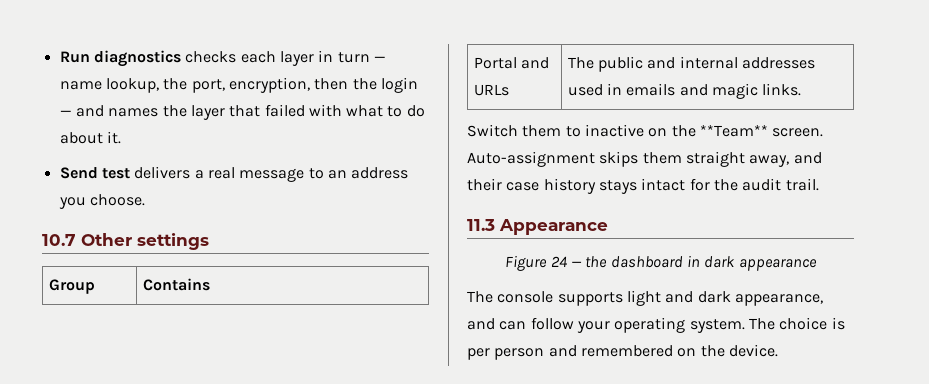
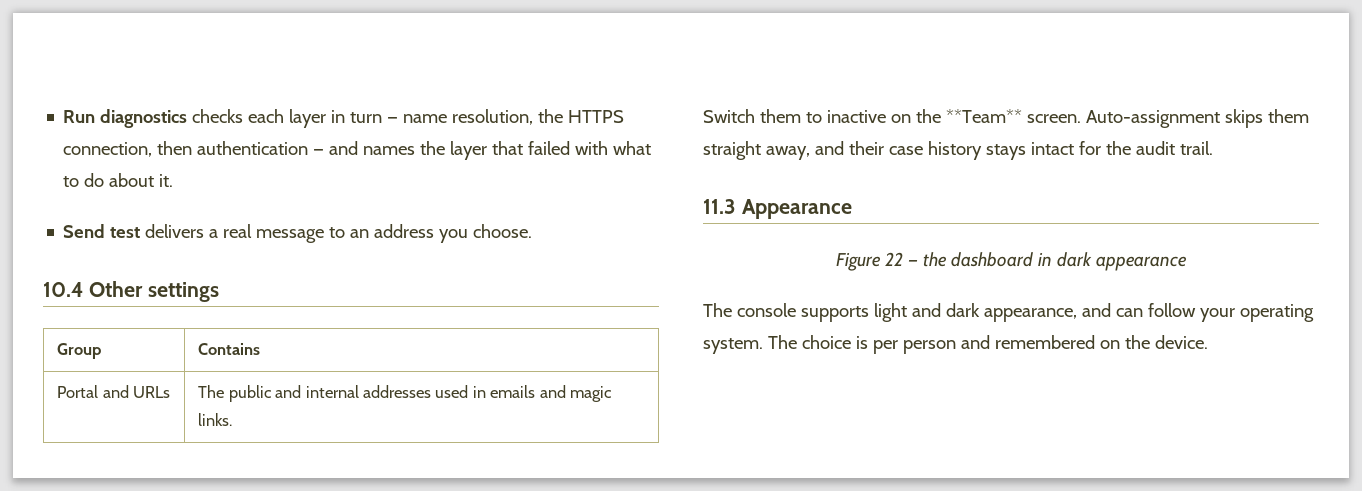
[105,77,418,93] lookup, the port, encryption, then the login -> [452,109,625,125] [63,141,309,157] resolution, the HTTPS connection, then authentication
[42,234,76,246] 10.7 -> [43,282,83,297] 10.4
[550,256,568,267] 24 -> [885,252,904,266] 22

